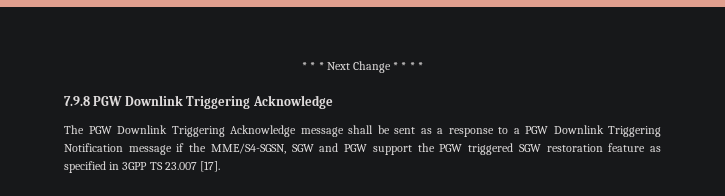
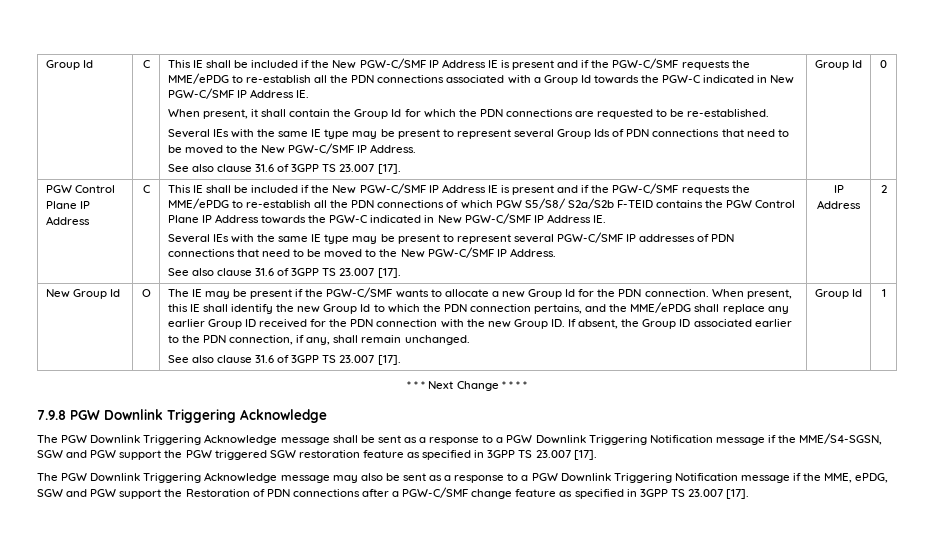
(302, 66) none -> [45,60,93,70] [142,60,150,68] [167,58,750,70] [167,73,795,85] [167,88,309,99] [167,109,770,119] [167,129,789,139] [167,143,417,154] [167,164,401,174] [814,60,863,70] [880,60,887,68] [45,185,115,193] [45,201,90,209] [45,216,90,225] [142,185,150,193] [167,183,750,195] [167,198,796,209] [167,213,606,224] [167,232,735,244] [167,247,556,258] [167,268,401,278] [833,185,844,193] [817,200,861,209] [880,185,887,193] [45,289,120,299] [141,289,151,297] [167,287,792,299] [167,302,789,314] [167,319,792,329] [167,335,470,345] [167,355,401,365] [814,289,863,299] [881,289,886,297] Group Id | C | This IE shall be included if the New PGW-C/SMF IP Address IE is present and if the PGW-C/SMF requests the MME/ePDG to re-establish all the PDN connections associated with a Group Id towards the PGW-C indicated in New PGW-C/SMF IP Address IE. // When present, it shall contain the Group Id for which the PDN connections are requested to be re-established. // Several IEs with the same IE type may be present to represent several Group Ids of PDN connections that need to be moved to the New PGW-C/SMF IP Address. // See also clause 31.6 of 3GPP TS 23.007 [17]. | Group Id | 0 // PGW Control Plane IP Address | C | This IE shall be included if the New PGW-C/SMF IP Address IE is present and if the PGW-C/SMF requests the MME/ePDG to re-establish all the PDN connections of which PGW S5/S8/ S2a/S2b F-TEID contains the PGW Control Plane IP Address towards the PGW-C indicated in New PGW-C/SMF IP Address IE. // Several IEs with the same IE type may be present to represent several PGW-C/SMF IP addresses of PDN connections that need to be moved to the New PGW-C/SMF IP Address. // See also clause 31.6 of 3GPP TS 23.007 [17]. | IP Address | 2 // New Group Id | O | The IE may be present if the PGW-C/SMF wants to allocate a new Group Id for the PDN connection. When present, this IE shall identify the new Group Id to which the PDN connection pertains, and the MME/ePDG shall replace any earlier Group ID received for the PDN connection with the new Group ID. If absent, the Group ID associated earlier to the PDN connection, if any, shall remain unchanged. // See also clause 31.6 of 3GPP TS 23.007 [17]. | Group Id | 1 //
(221, 166) none -> [37,472,889,483] [37,487,750,499] // The PGW Downlink Triggering Acknowledge message may also be sent as a response to a PGW Downlink Triggering Notification message if the MME, ePDG, SGW and PGW support the Restoration of PDN connections after a PGW-C/SMF change feature as specified in 3GPP TS 23.007 [17].

